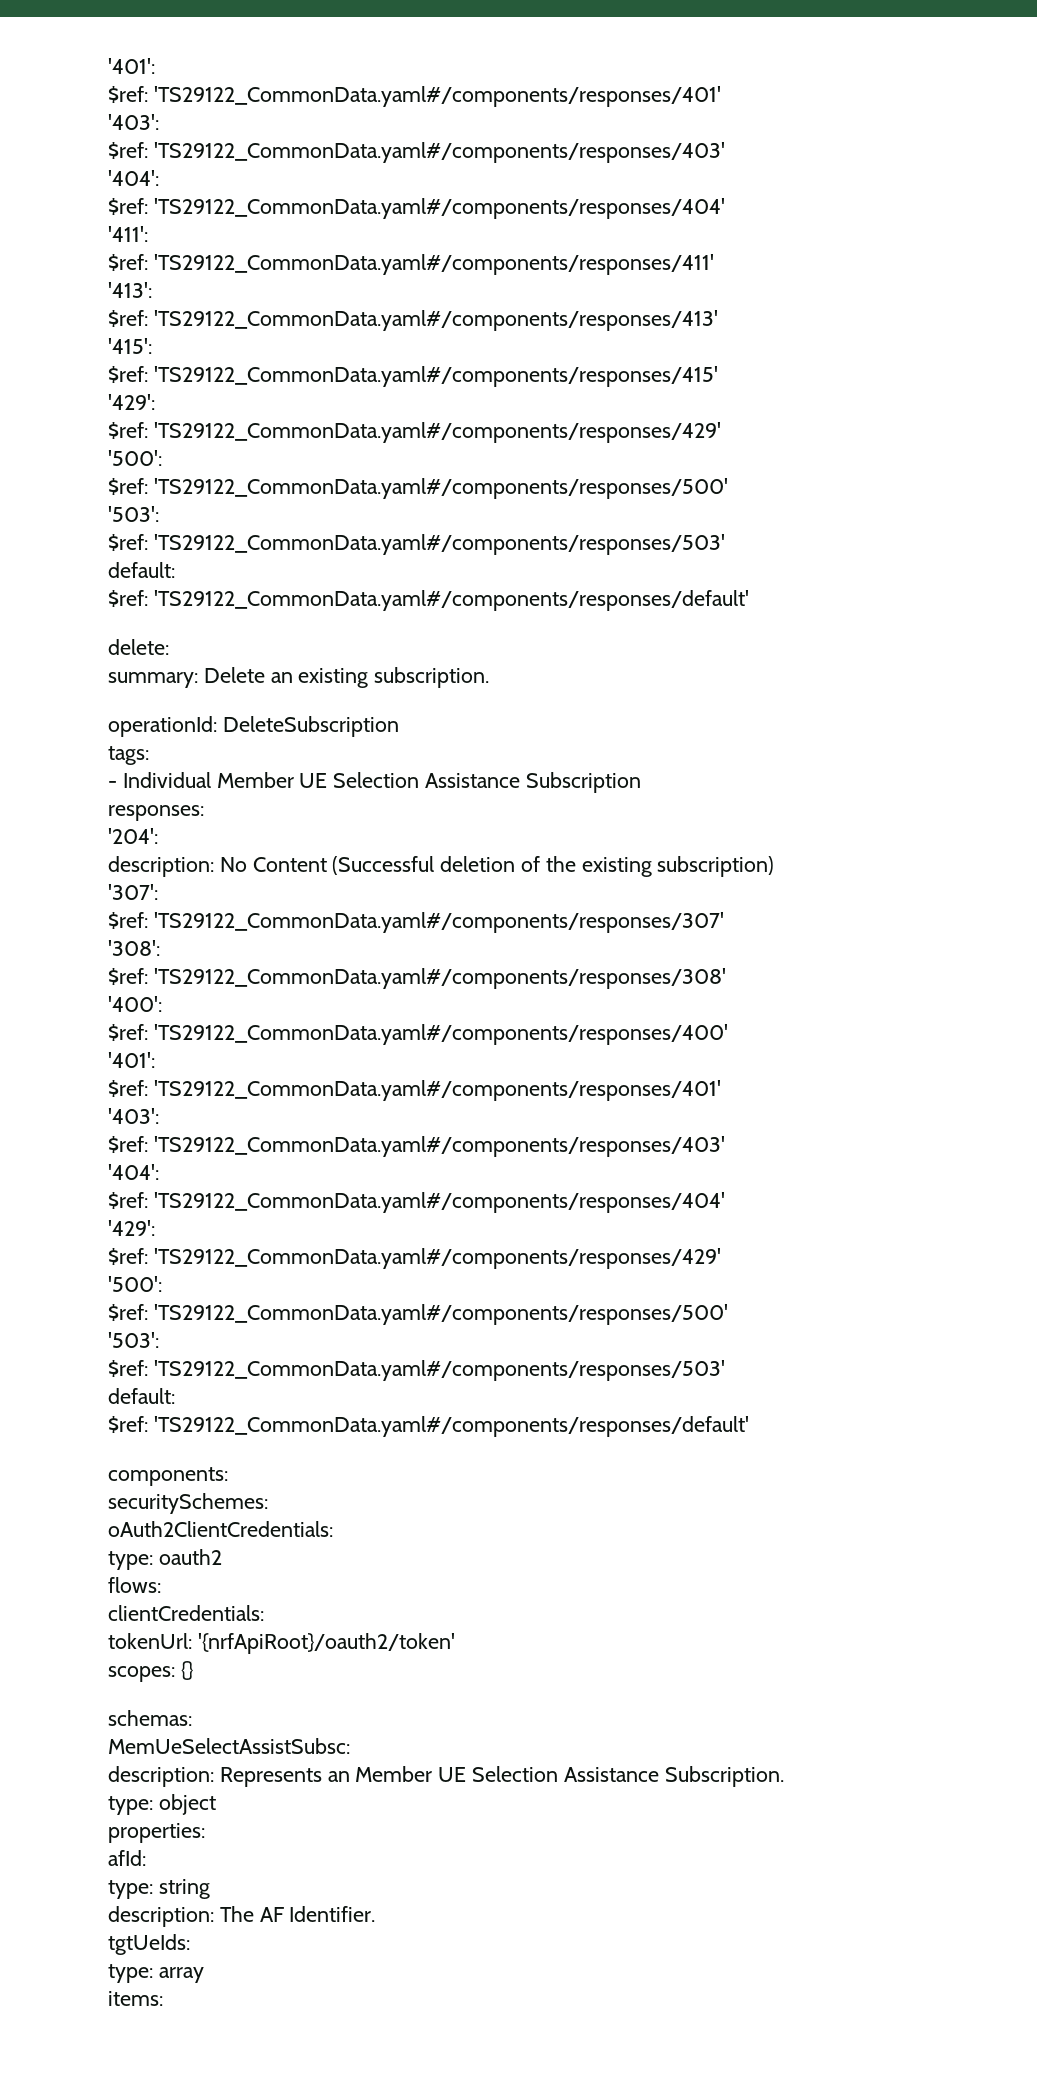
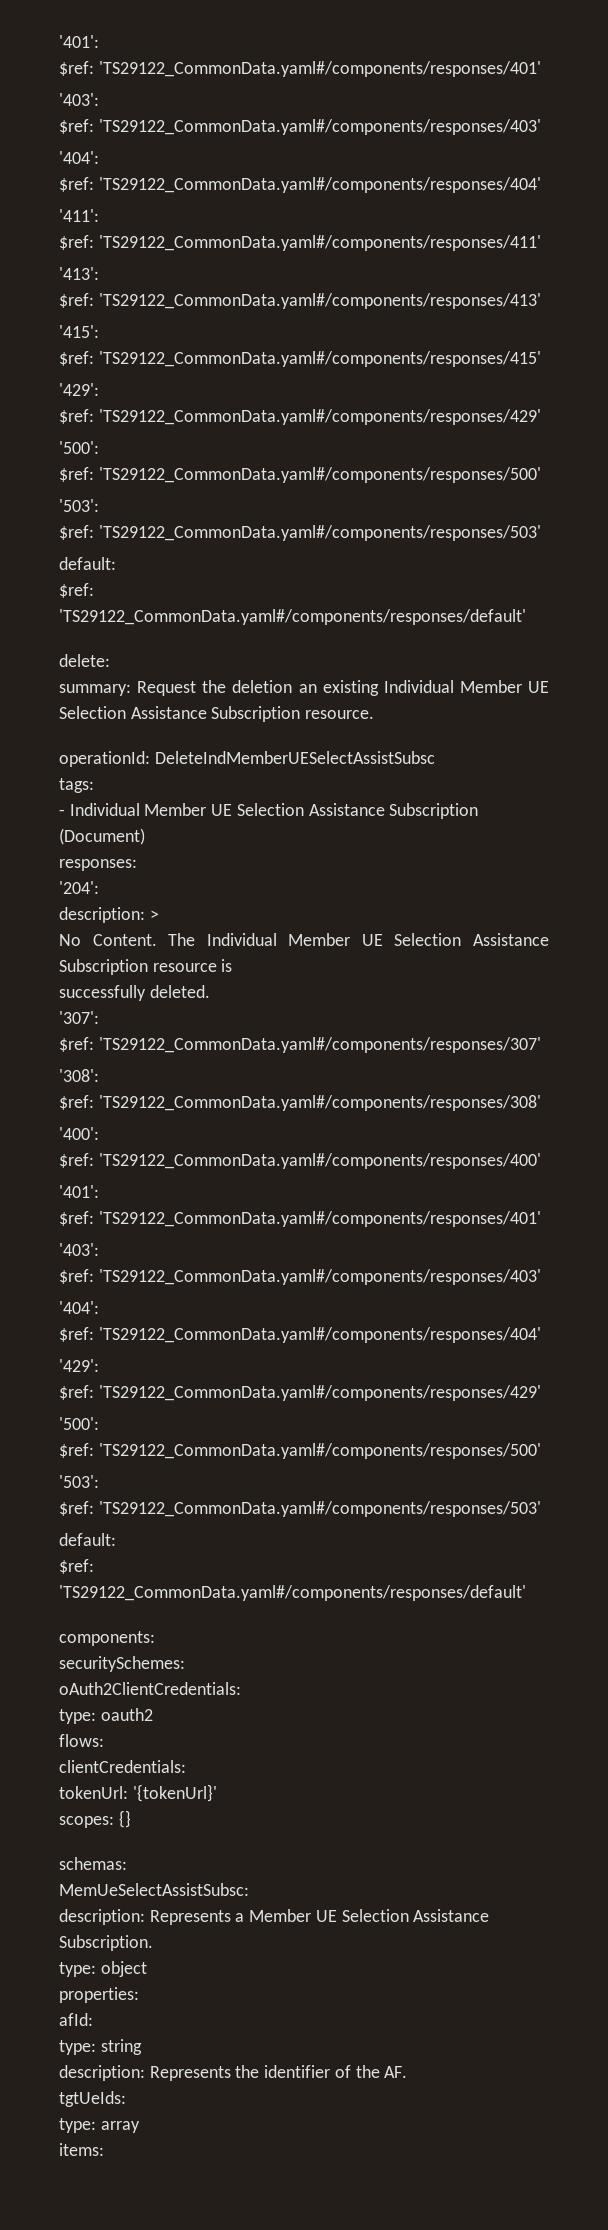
[203,667,490,688] Delete an existing subscription. -> [137,680,549,696] [59,706,375,722] Request the deletion an existing Individual Member UE Selection Assistance Subscription resource.
[222,716,399,737] DeleteSubscription -> [154,751,435,764] DeleteIndMemberUESelectAssistSubsc
(641, 782) none -> [59,828,145,845] (Document)
[219,856,775,877] No Content (Successful deletion of the existing subscription) -> [149,910,159,920] [59,933,549,946] [59,959,233,975] [59,985,210,1001] > // No Content. The Individual Member UE Selection Assistance Subscription resource is // successfully deleted.
[197,1633,455,1654] '{nrfApiRoot}/oauth2/token' -> [132,1784,217,1802] '{tokenUrl}'
[327,1771,350,1782] an -> [235,1913,245,1922] a
[219,1906,376,1922] The AF Identifier. -> [149,2065,408,2081] Represents the identifier of the AF.

